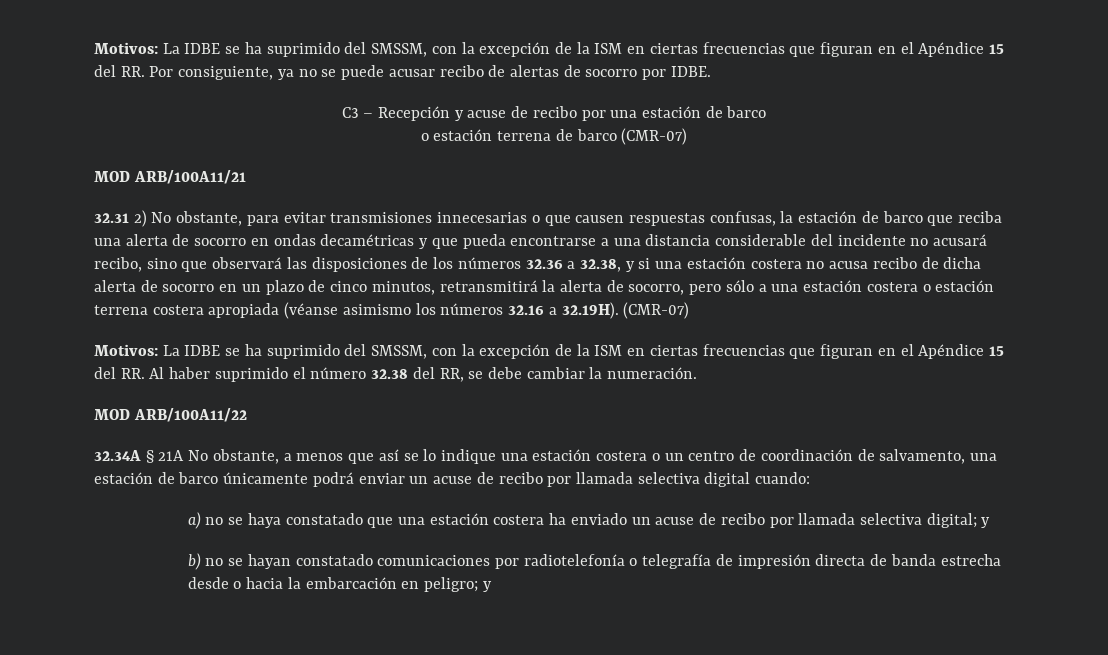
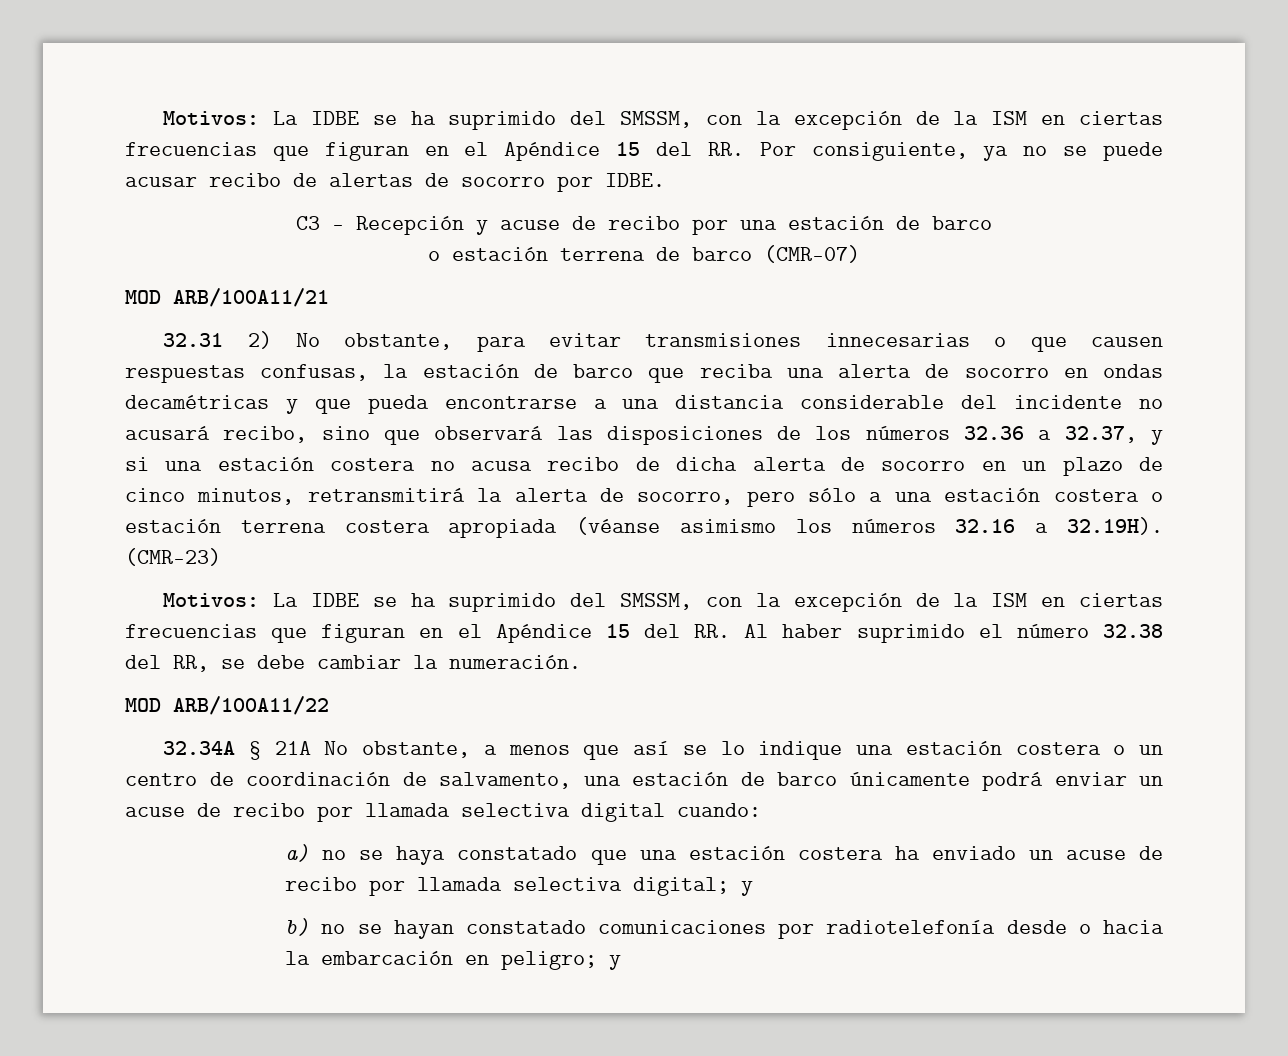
[579,259,621,272] 32.38, -> [1064,426,1137,443] 32.37,
[623,302,690,319] (CMR-07) -> [125,548,221,566] (CMR-23)
[629,554,1001,569] o telegrafía de impresión directa de banda estrecha -> (996, 927) none

